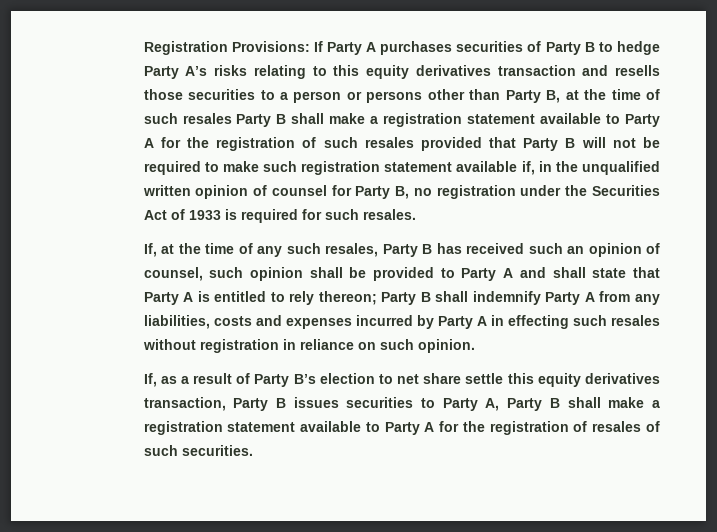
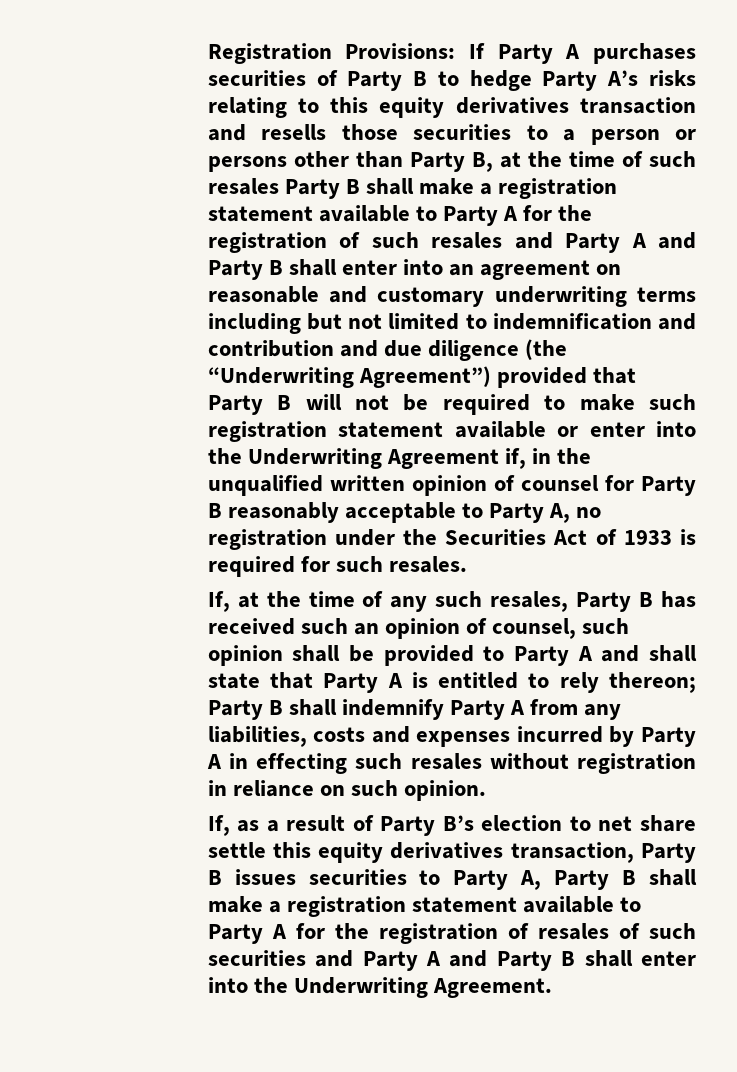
(414, 142) none -> [514,232,697,253] [207,259,622,280] [207,286,696,307] [207,313,696,334] [207,339,568,361] [207,366,491,388] and Party A and Party B shall enter into an agreement on reasonable and customary underwriting terms including but not limited to indemnification and contribution and due diligence (the “Underwriting Agreement”)
(518, 166) none -> [557,421,697,437] [207,448,499,469] or enter into the Underwriting Agreement
[395,186,410,199] B, -> [207,502,571,523] B reasonably acceptable to Party A,
[181,445,253,456] securities. -> [207,950,696,971] [207,977,552,998] securities and Party A and Party B shall enter into the Underwriting Agreement.

